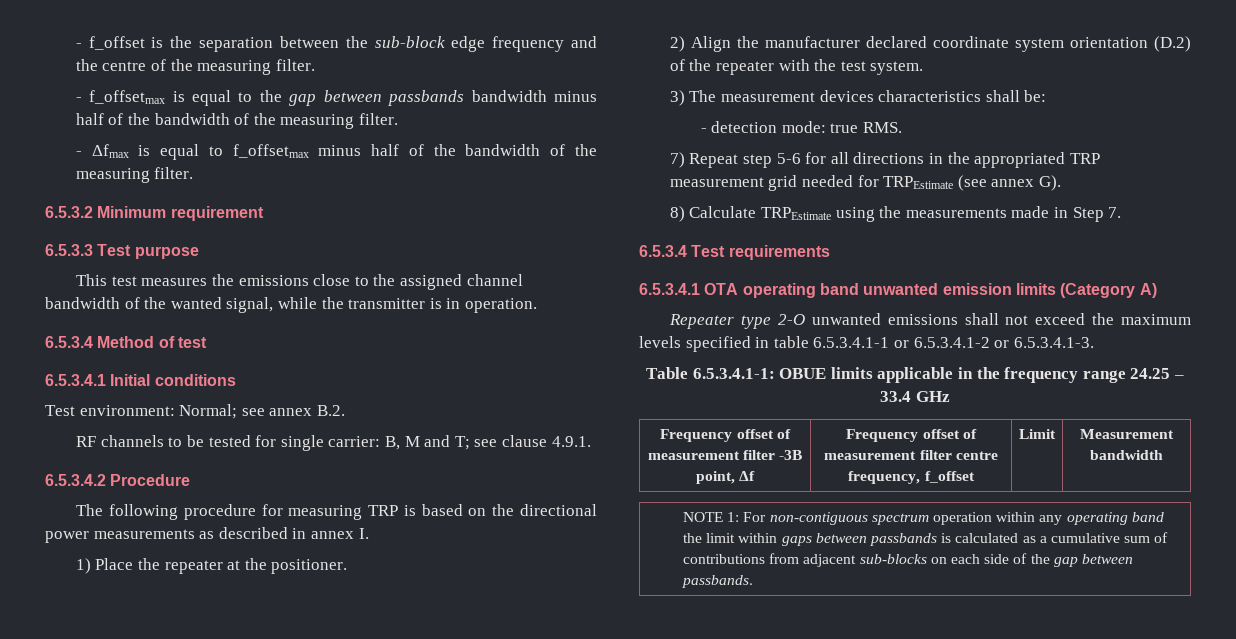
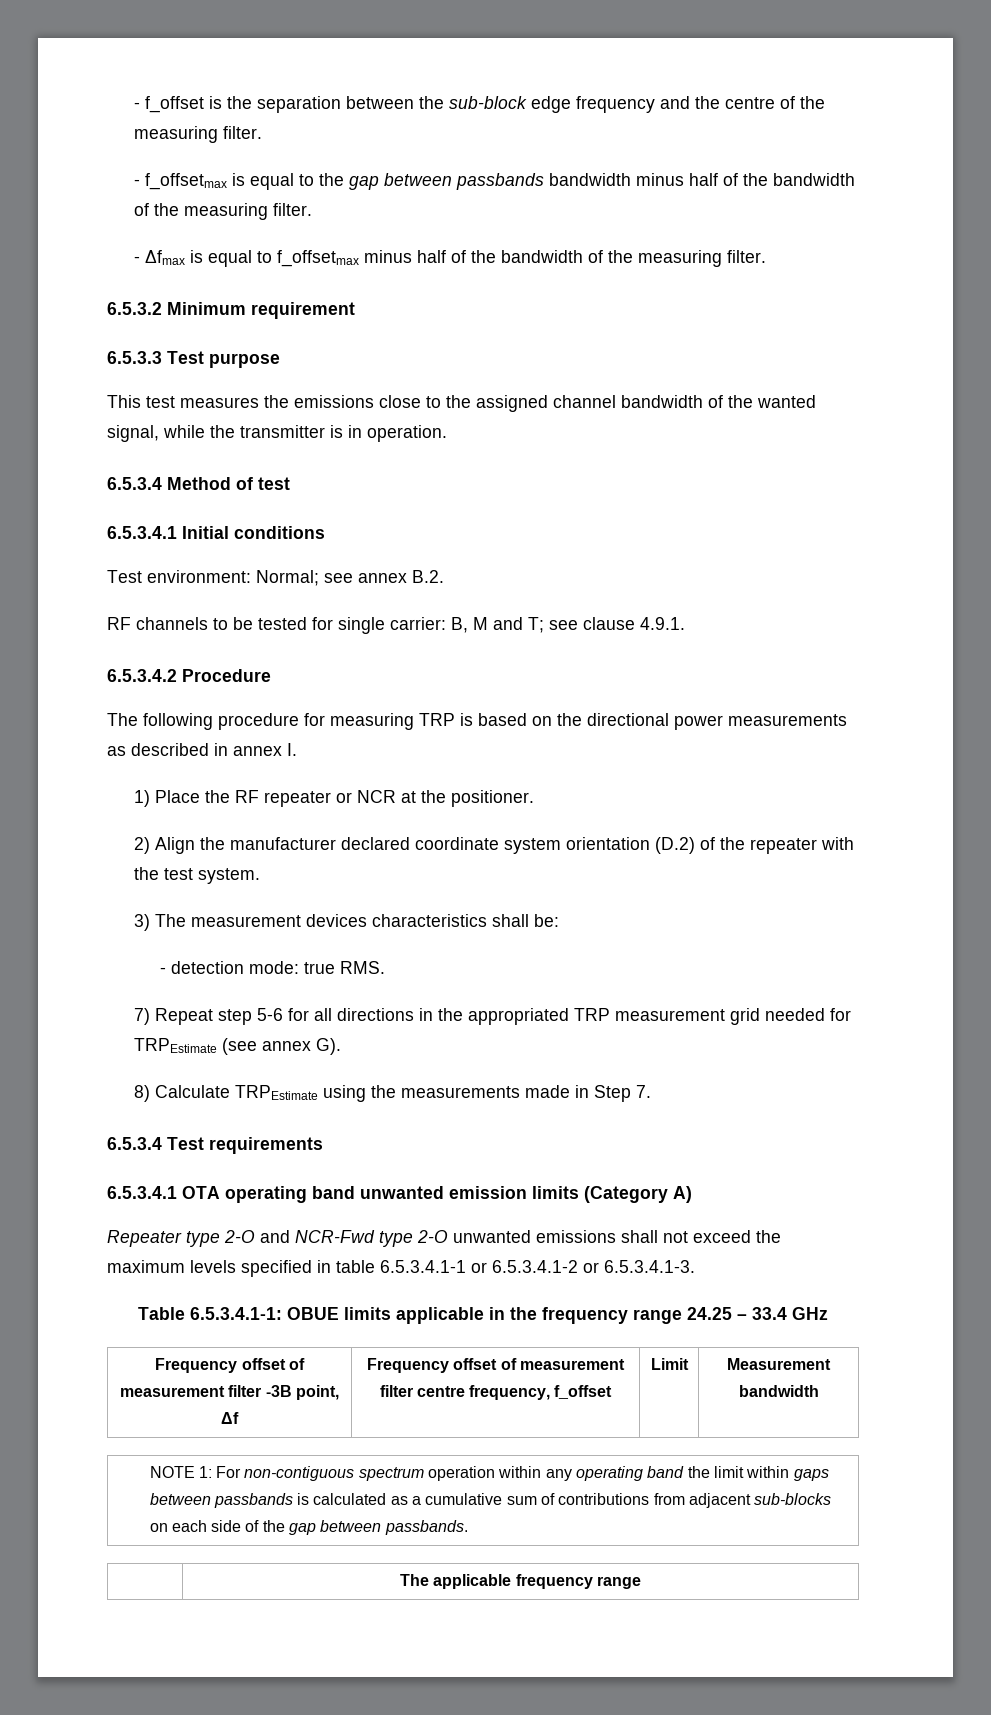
[164,560,223,574] repeater -> [234,790,396,807] RF repeater or NCR
(805, 319) none -> [260,1230,448,1247] and NCR-Fwd type 2-O
(754, 581) none -> [400,1574,641,1589] // | The applicable frequency range

